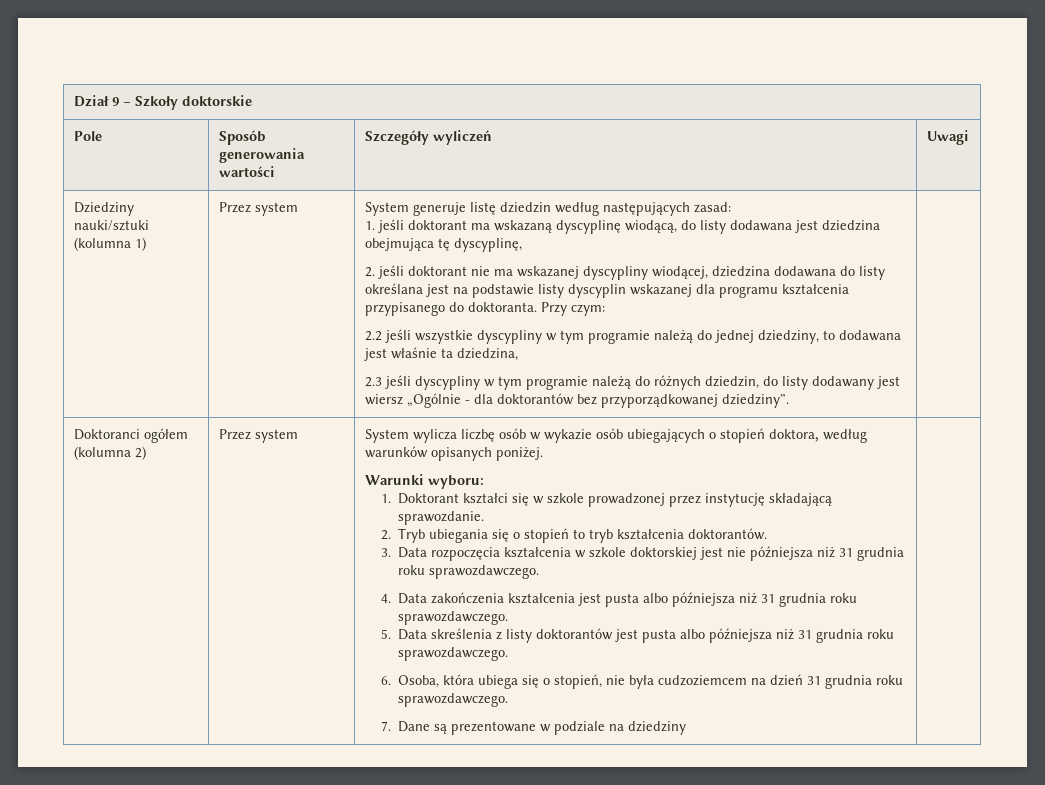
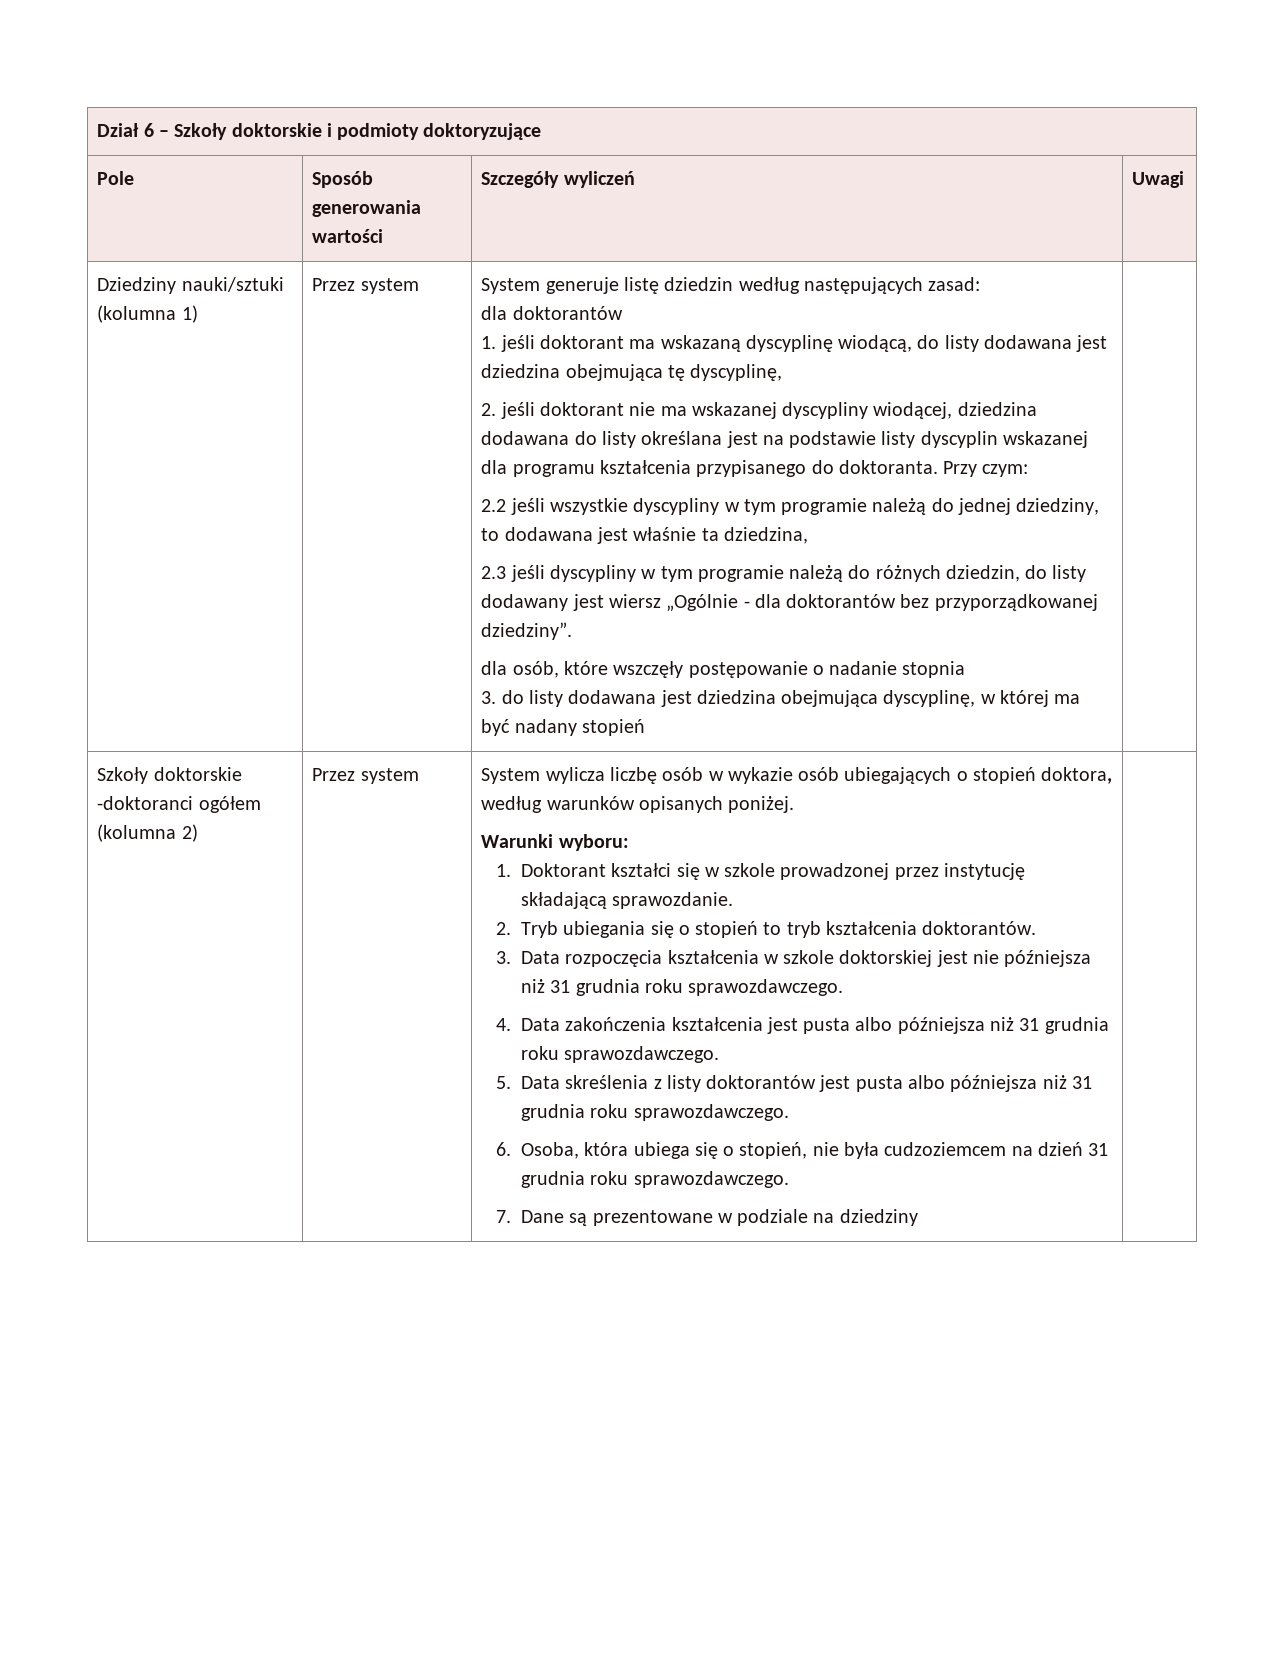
[111,97,119,106] 9 -> [143,123,154,137] 6
(252, 100) none -> [326,123,542,140] i podmioty doktoryzujące
(731, 207) none -> [481,306,623,320] // dla doktorantów
[73,429,140,440] | // Doktoranci -> [481,661,966,678] [481,690,1081,707] [481,719,645,736] [97,767,242,784] [97,796,194,810] // dla osób, które wszczęły postępowanie o nadanie stopnia // 3. do listy dodawana jest dziedzina obejmująca dyscyplinę, w której ma być nadany stopień | // Szkoły doktorskie -doktoranci

